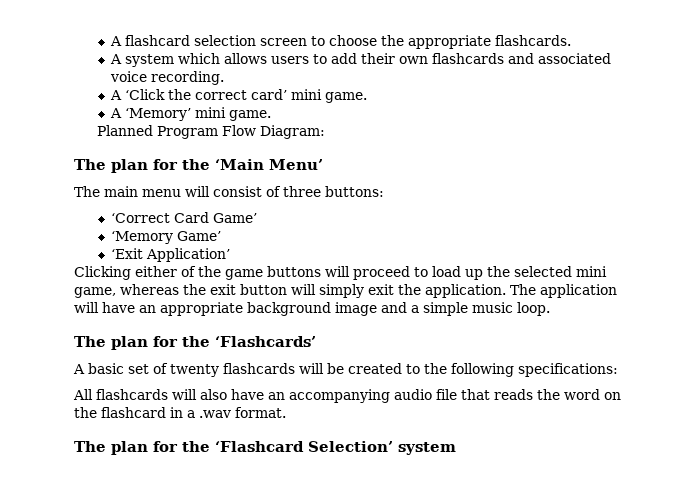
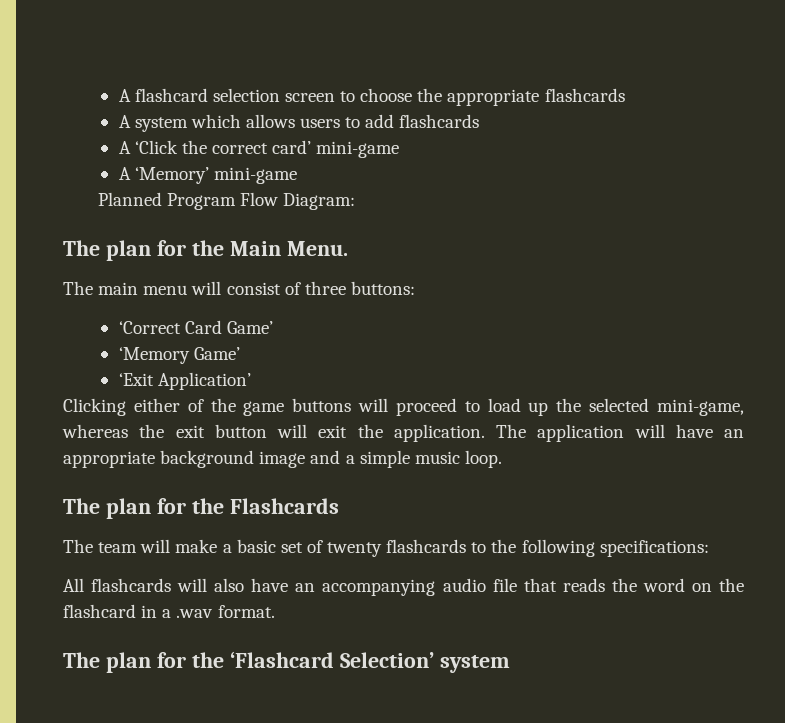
[495,35,572,46] flashcards. -> [544,88,625,102] flashcards
[361,53,612,64] [110,71,225,85] their own flashcards and associated voice recording. -> [399,114,480,128] flashcards
[291,89,368,103] mini game. -> [316,141,400,158] mini-game
[195,107,272,121] mini game. -> [213,167,297,184] mini-game
[215,159,323,170] ‘Main Menu’ -> [229,241,348,256] Main Menu.
[576,266,607,277] [74,287,116,298] mini game, -> [657,399,744,416] mini-game,
[319,284,364,298] simply -> (307, 431) none
[215,336,316,347] [73,364,85,374] ‘Flashcards’ // A -> [229,498,339,514] [63,539,232,553] Flashcards // The team will make a
[299,363,402,374] will be created -> (467, 546) none

